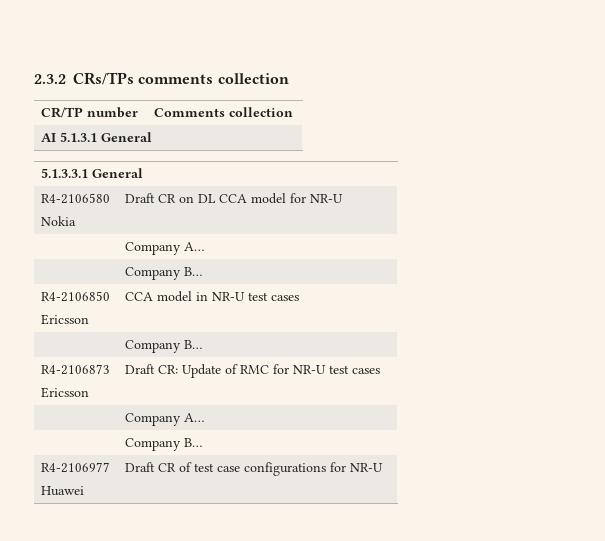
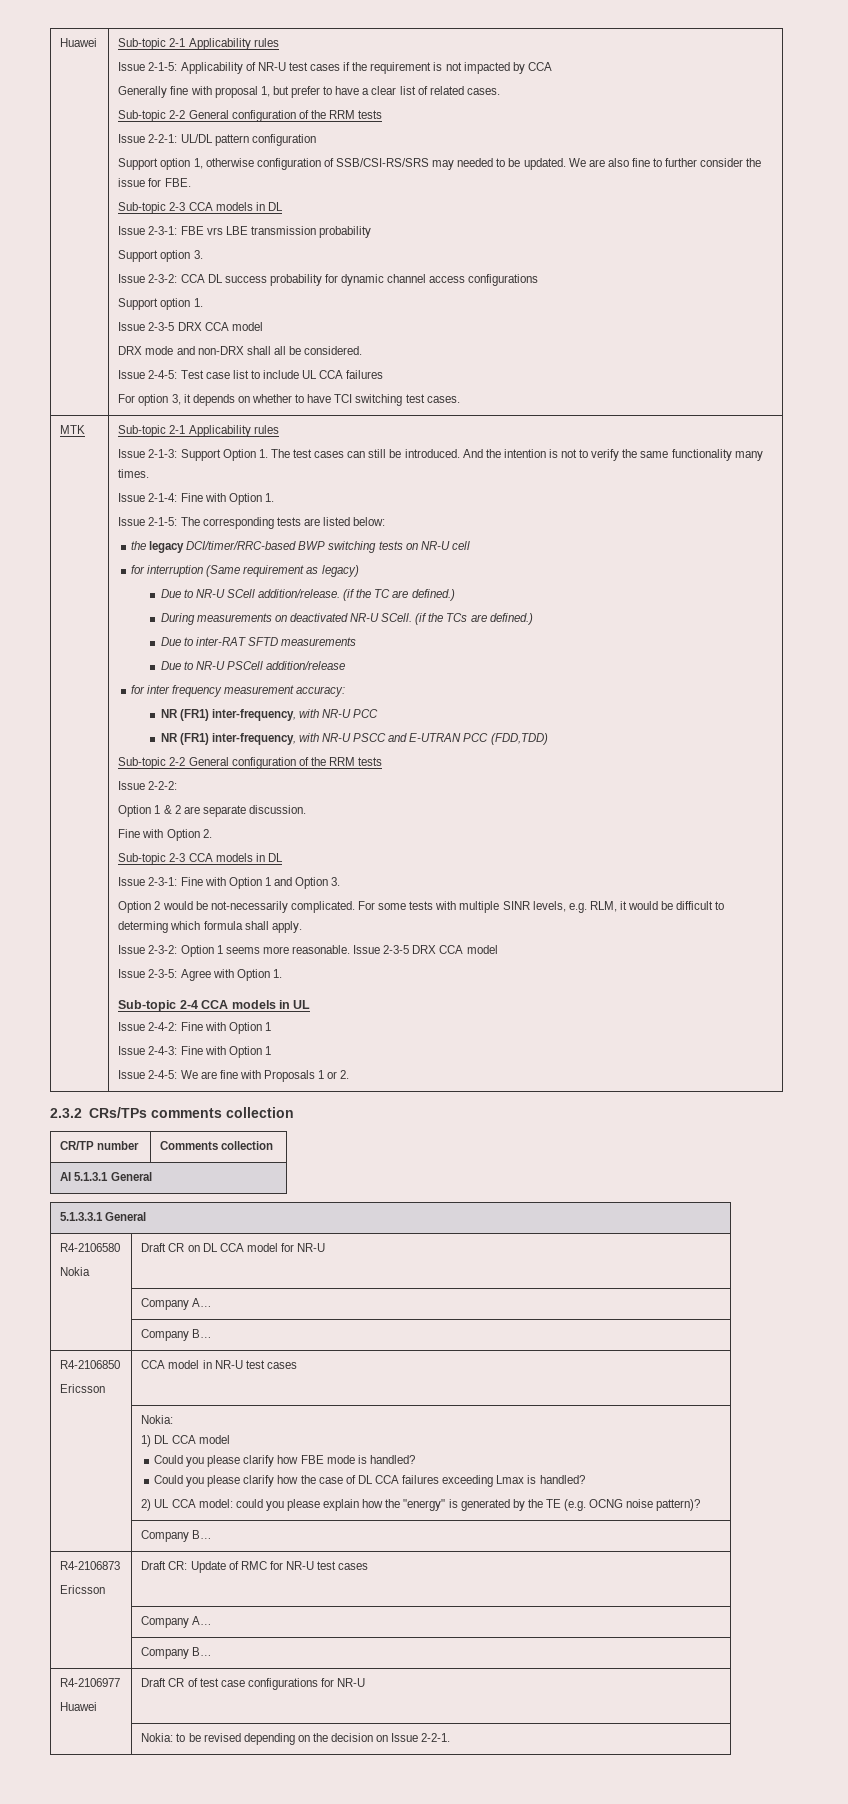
(34, 79) none -> [60,38,98,47] [118,38,279,50] [118,62,552,74] [118,86,500,98] [118,110,383,122] [118,134,316,146] [118,158,762,170] [118,178,191,187] [118,202,283,214] [118,226,372,238] [118,250,203,262] [118,274,539,286] [118,298,203,310] [118,322,263,331] [118,346,363,355] [118,370,384,379] [118,394,460,406] [60,425,86,434] [118,425,279,437] [118,449,763,461] [118,469,150,478] [118,493,274,505] [118,517,386,529] [131,541,470,553] [131,565,359,577] [160,589,455,601] [160,613,533,625] [160,637,357,646] [160,661,346,670] [131,685,346,697] [160,709,379,721] [160,733,548,745] [118,757,383,769] [118,781,178,790] [118,805,307,817] [118,829,212,841] [118,853,283,865] [118,877,341,889] [118,901,725,913] [118,921,302,933] [118,945,498,957] [118,969,282,981] [118,1000,311,1012] [118,1022,271,1034] [118,1046,271,1058] [118,1070,350,1082] Huawei | Sub-topic 2-1 Applicability rules // Issue 2-1-5: Applicability of NR-U test cases if the requirement is not impacted by CCA // Generally fine with proposal 1, but prefer to have a clear list of related cases. // Sub-topic 2-2 General configuration of the RRM tests // Issue 2-2-1: UL/DL pattern configuration // Support option 1, otherwise configuration of SSB/CSI-RS/SRS may needed to be updated. We are also fine to further consider the issue for FBE. // Sub-topic 2-3 CCA models in DL // Issue 2-3-1: FBE vrs LBE transmission probability // Support option 3. // Issue 2-3-2: CCA DL success probability for dynamic channel access configurations // Support option 1. // Issue 2-3-5 DRX CCA model // DRX mode and non-DRX shall all be considered. // Issue 2-4-5: Test case list to include UL CCA failures // For option 3, it depends on whether to have TCI switching test cases. // MTK | Sub-topic 2-1 Applicability rules // Issue 2-1-3: Support Option 1. The test cases can still be introduced. And the intention is not to verify the same functionality many times. // Issue 2-1-4: Fine with Option 1. // Issue 2-1-5: The corresponding tests are listed below: // the legacy DCI/timer/RRC-based BWP switching tests on NR-U cell // for interruption (Same requirement as legacy) // Due to NR-U SCell addition/release. (if the TC are defined.) // During measurements on deactivated NR-U SCell. (if the TCs are defined.) // Due to inter-RAT SFTD measurements // Due to NR-U PSCell addition/release // for inter frequency measurement accuracy: // NR (FR1) inter-frequency, with NR-U PCC // NR (FR1) inter-frequency, with NR-U PSCC and E-UTRAN PCC (FDD,TDD) // Sub-topic 2-2 General configuration of the RRM tests // Issue 2-2-2: // Option 1 & 2 are separate discussion. // Fine with Option 2. // Sub-topic 2-3 CCA models in DL // Issue 2-3-1: Fine with Option 1 and Option 3. // Option 2 would be not-necessarily complicated. For some tests with multiple SINR levels, e.g. RLM, it would be difficult to determing which formula shall apply. // Issue 2-3-2: Option 1 seems more reasonable. Issue 2-3-5 DRX CCA model // Issue 2-3-5: Agree with Option 1. // Sub-topic 2-4 CCA models in UL // Issue 2-4-2: Fine with Option 1 // Issue 2-4-3: Fine with Option 1 // Issue 2-4-5: We are fine with Proposals 1 or 2. //
(300, 298) none -> [141,1415,174,1424] [141,1435,230,1447] [154,1455,415,1467] [154,1475,585,1487] [141,1499,701,1511] // | Nokia: // 1) DL CCA model // Could you please clarify how FBE mode is handled? // Could you please clarify how the case of DL CCA failures exceeding Lmax is handled? // 2) UL CCA model: could you please explain how the "energy" is generated by the TE (e.g. OCNG noise pattern)?
(384, 467) none -> [141,1733,451,1745] // | Nokia: to be revised depending on the decision on Issue 2-2-1.

